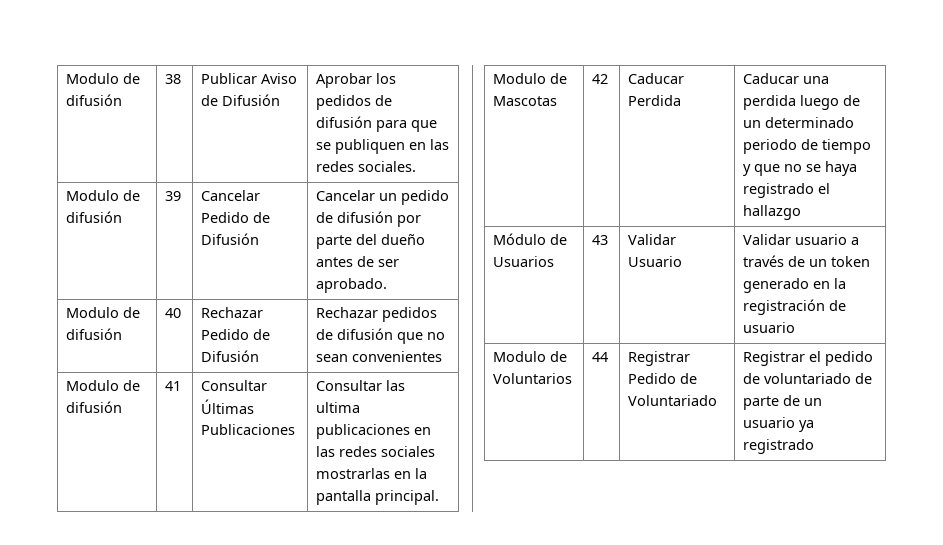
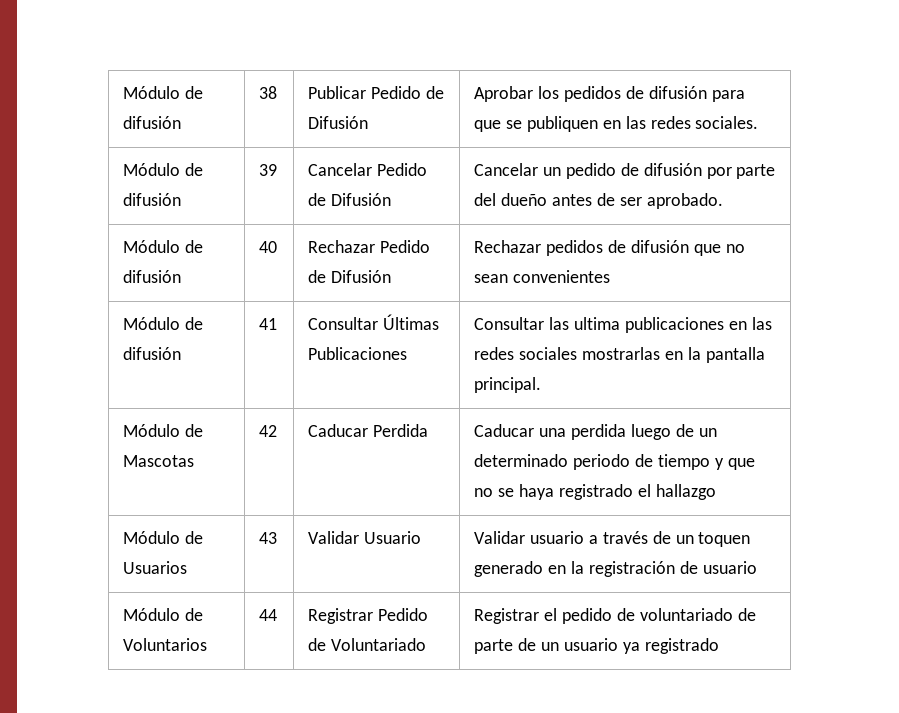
[66,73,120,84] Modulo -> [123,86,181,99] Módulo
[261,73,298,84] Aviso -> [371,86,422,99] Pedido
[66,190,120,201] Modulo -> [123,163,181,176] Módulo
[66,307,120,318] Modulo -> [123,240,181,253] Módulo
[66,380,120,391] Modulo -> [123,317,181,330] Módulo
[493,73,547,84] Modulo -> [123,424,181,437] Módulo
[831,256,871,267] token -> [698,532,751,547] toquen
[493,351,547,362] Modulo -> [123,608,181,621] Módulo

